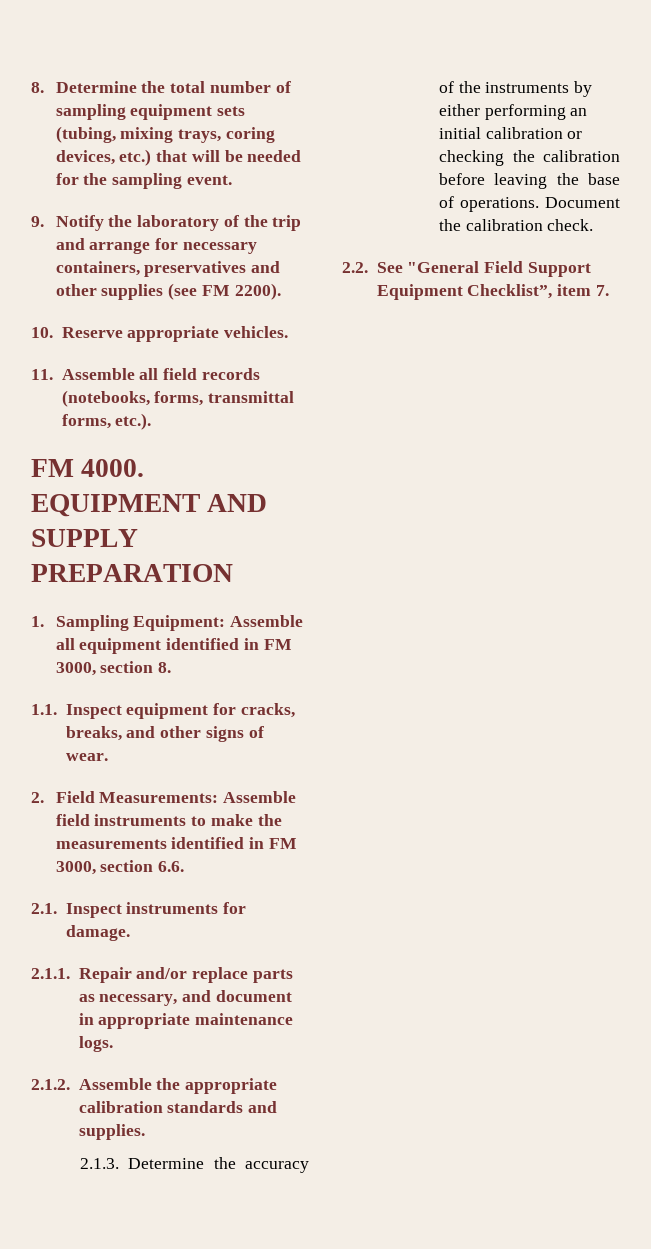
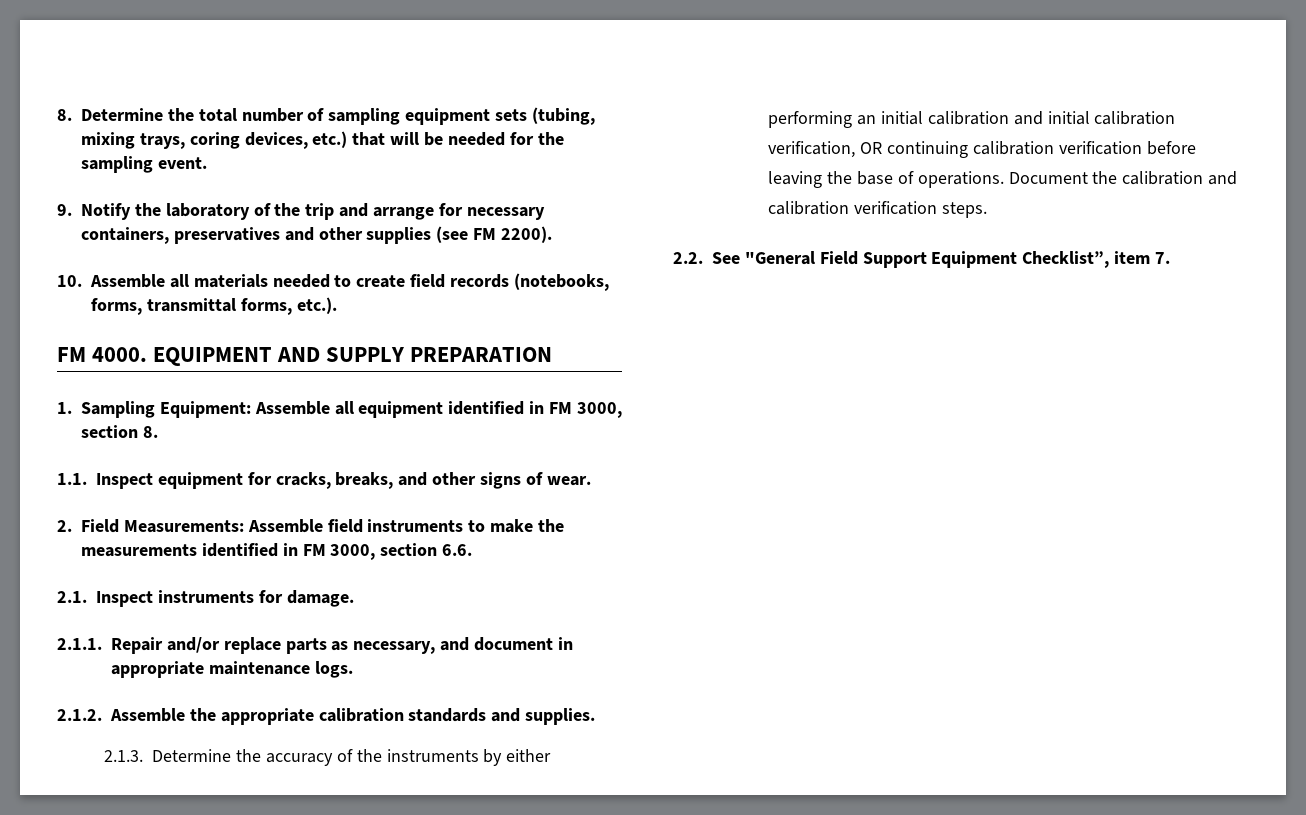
[61,326,289,342] [31,368,159,380] Reserve appropriate vehicles. // 11. Assemble all -> [90,274,406,288] Assemble all materials needed to create
[567,131,583,139] [439,150,620,166] or checking the calibration -> [1013,111,1176,125] [768,141,1142,158] and initial calibration verification, OR continuing calibration verification
[547,219,594,231] check. -> [1208,171,1238,185] [768,201,987,218] and calibration verification steps.

